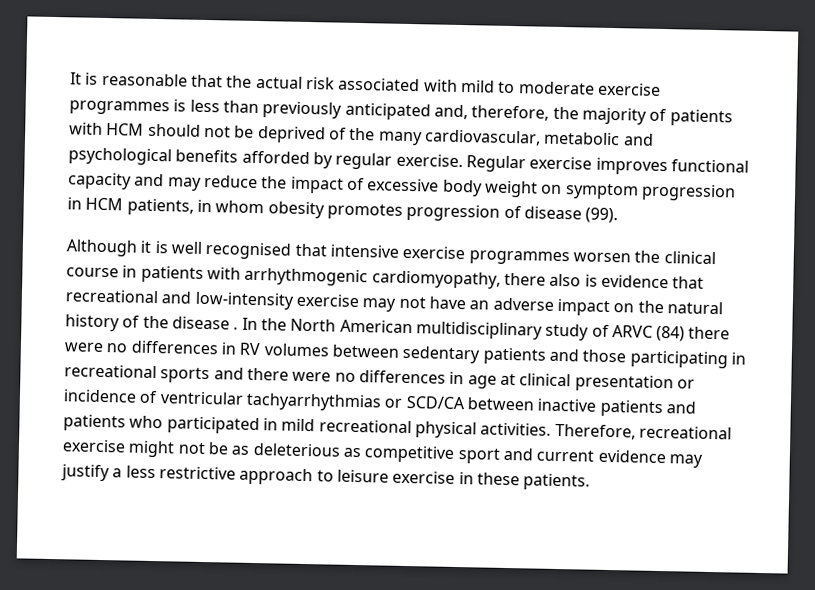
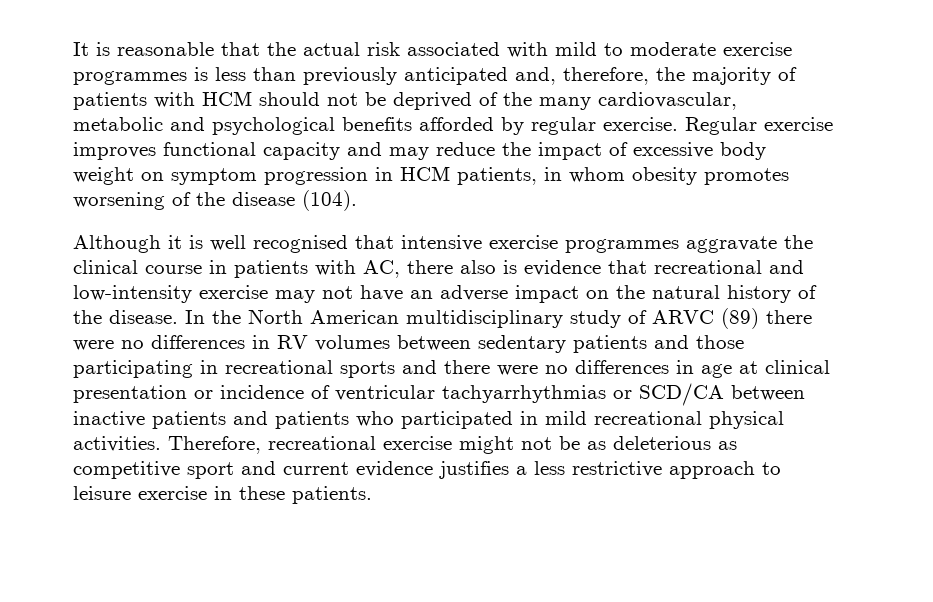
[406,203,619,224] progression of disease (99). -> [73,190,357,211] worsening of the disease (104).
[572,252,631,263] worsen -> [686,236,777,253] aggravate
[244,267,501,289] arrhythmogenic cardiomyopathy, -> [363,260,400,278] AC,
[171,316,239,330] disease . -> [109,310,178,324] disease.
[656,325,686,342] (84) -> [721,308,759,329] (89)
[668,454,703,468] [61,464,110,482] may justify -> [439,461,509,479] justifies

